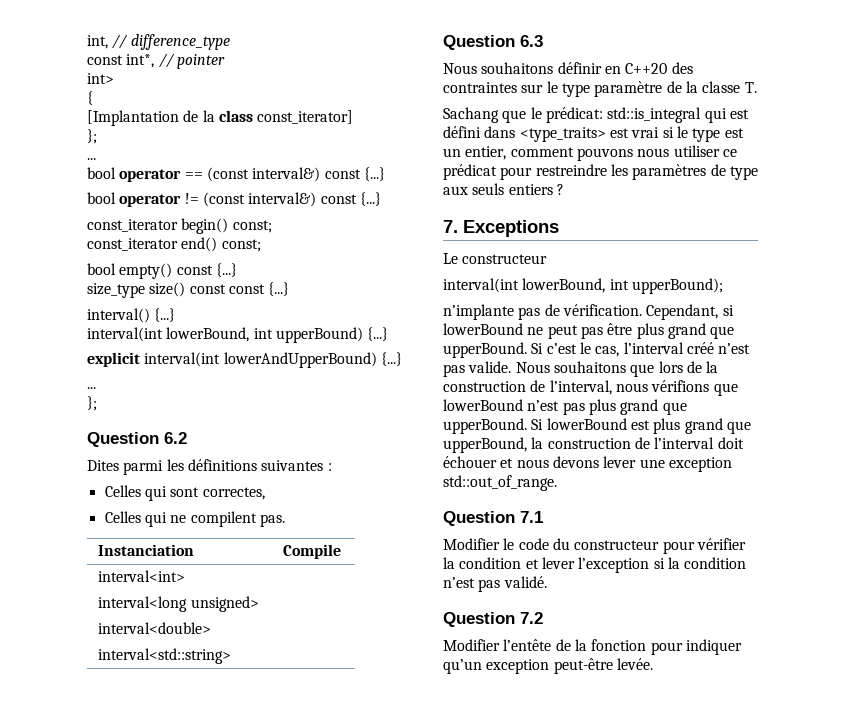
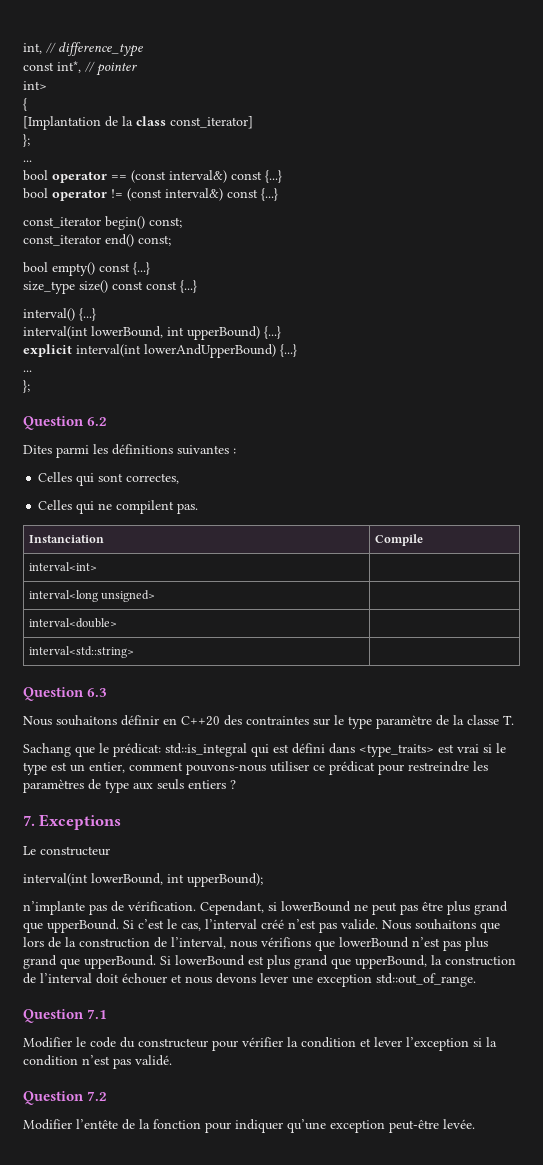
[576,148,670,161] pouvons nous -> [186,764,266,775] pouvons-nous
[443,659,482,674] qu’un -> [287,1119,326,1133] qu’une

